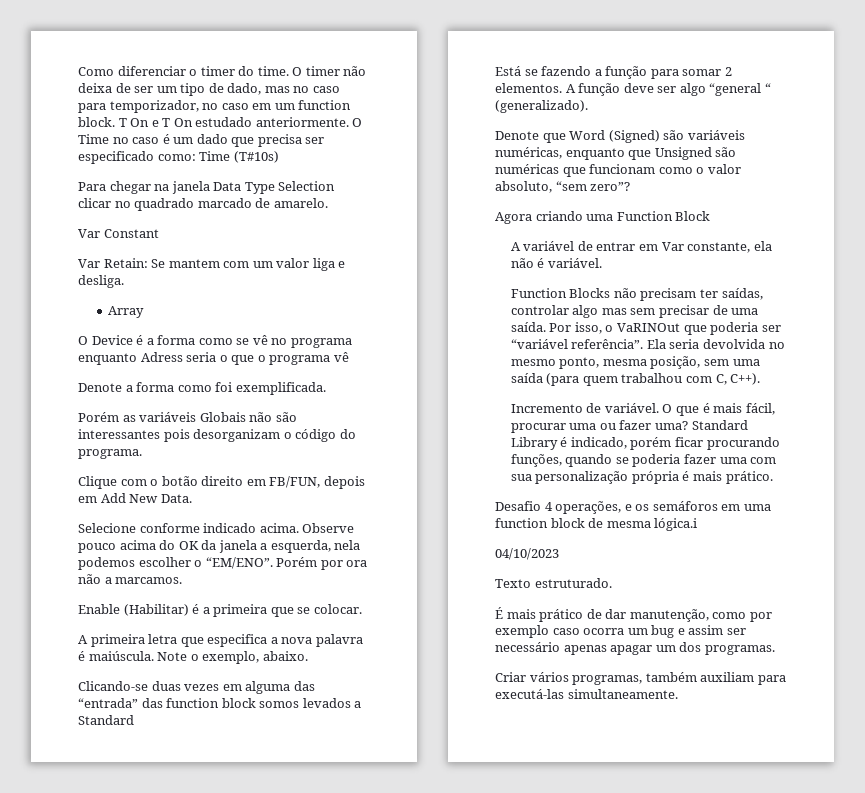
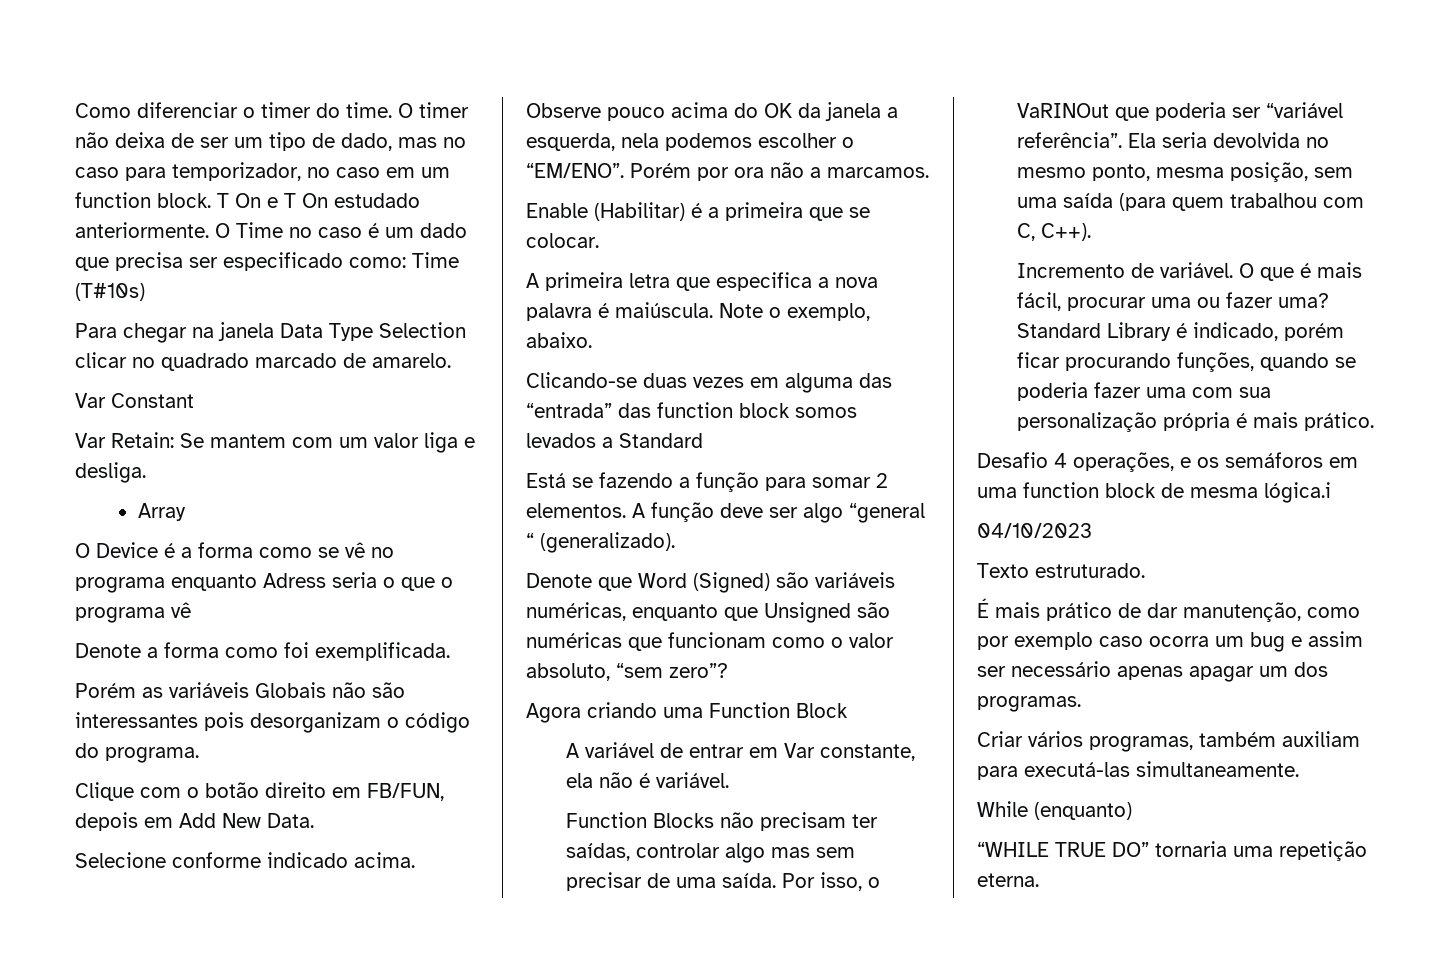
(678, 694) none -> [977,801,1132,820] [977,841,1367,861] [977,873,1039,887] // While (enquanto) // “WHILE TRUE DO” tornaria uma repetição eterna.

